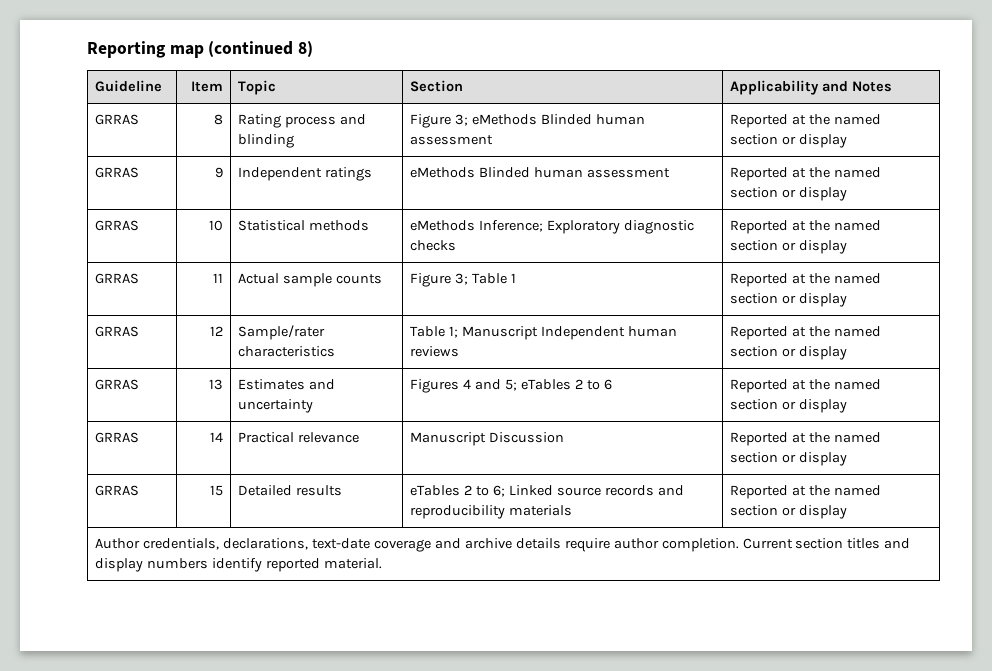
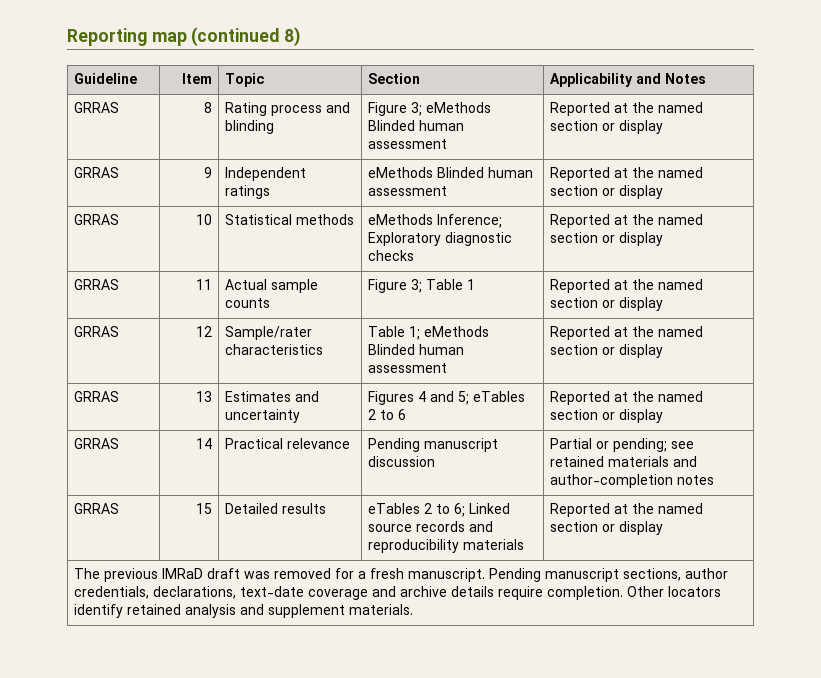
[462,326,678,340] [410,346,460,357] Manuscript Independent human reviews -> [424,326,490,337] [368,344,465,355] [368,363,448,373] eMethods Blinded human assessment
[410,432,565,446] [730,432,882,446] [730,452,848,466] Manuscript Discussion | Reported at the named section or display -> [368,438,499,452] [368,456,436,467] [550,438,695,452] [550,456,698,467] [550,474,715,488] Pending manuscript discussion | Partial or pending; see retained materials and author-completion notes
[95,538,141,549] Author -> [74,568,729,582] The previous IMRaD draft was removed for a fresh manuscript. Pending manuscript sections, author
[613,538,911,552] [95,558,383,572] author completion. Current section titles and display numbers identify reported material. -> [547,586,722,600] [74,604,414,618] completion. Other locators identify retained analysis and supplement materials.

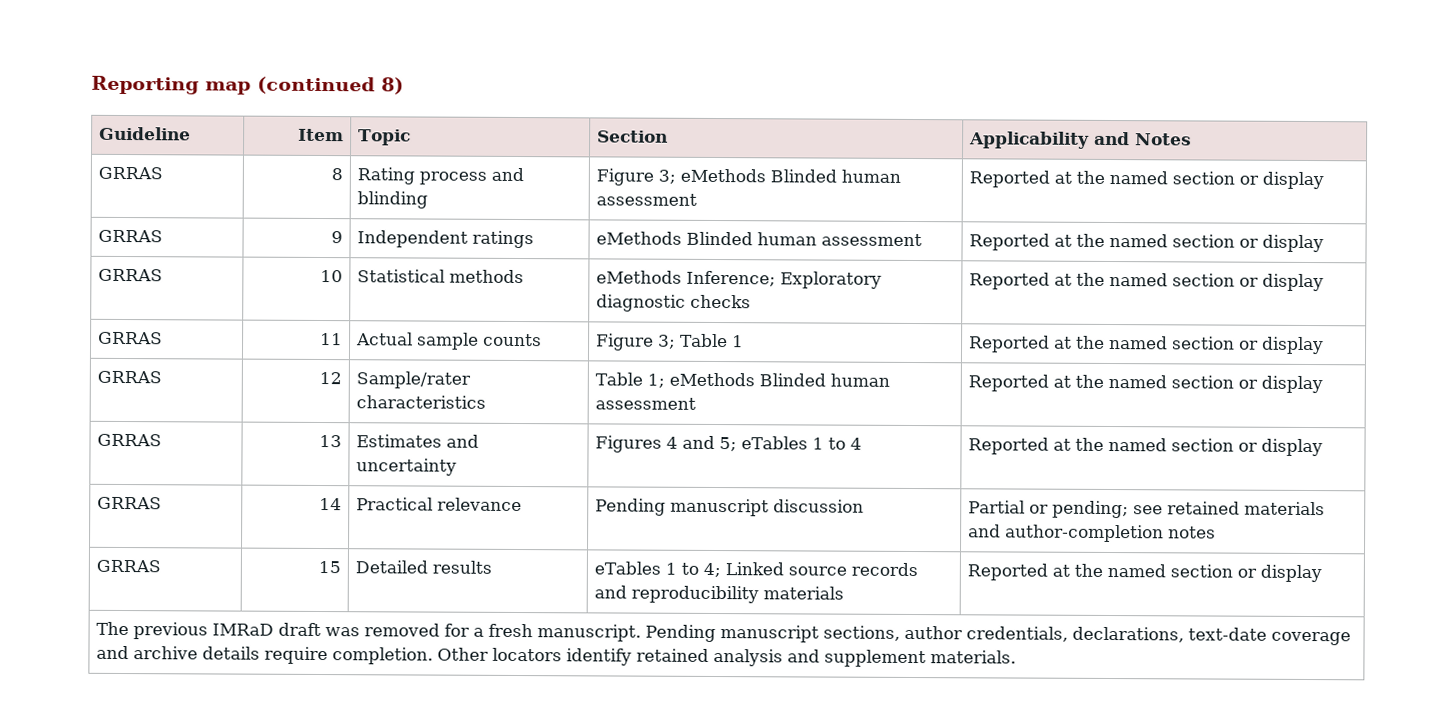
[368,409,407,420] 2 to 6 -> [812,437,863,450] 1 to 4
[424,503,466,517] 2 to 6; -> [665,562,722,578] 1 to 4;

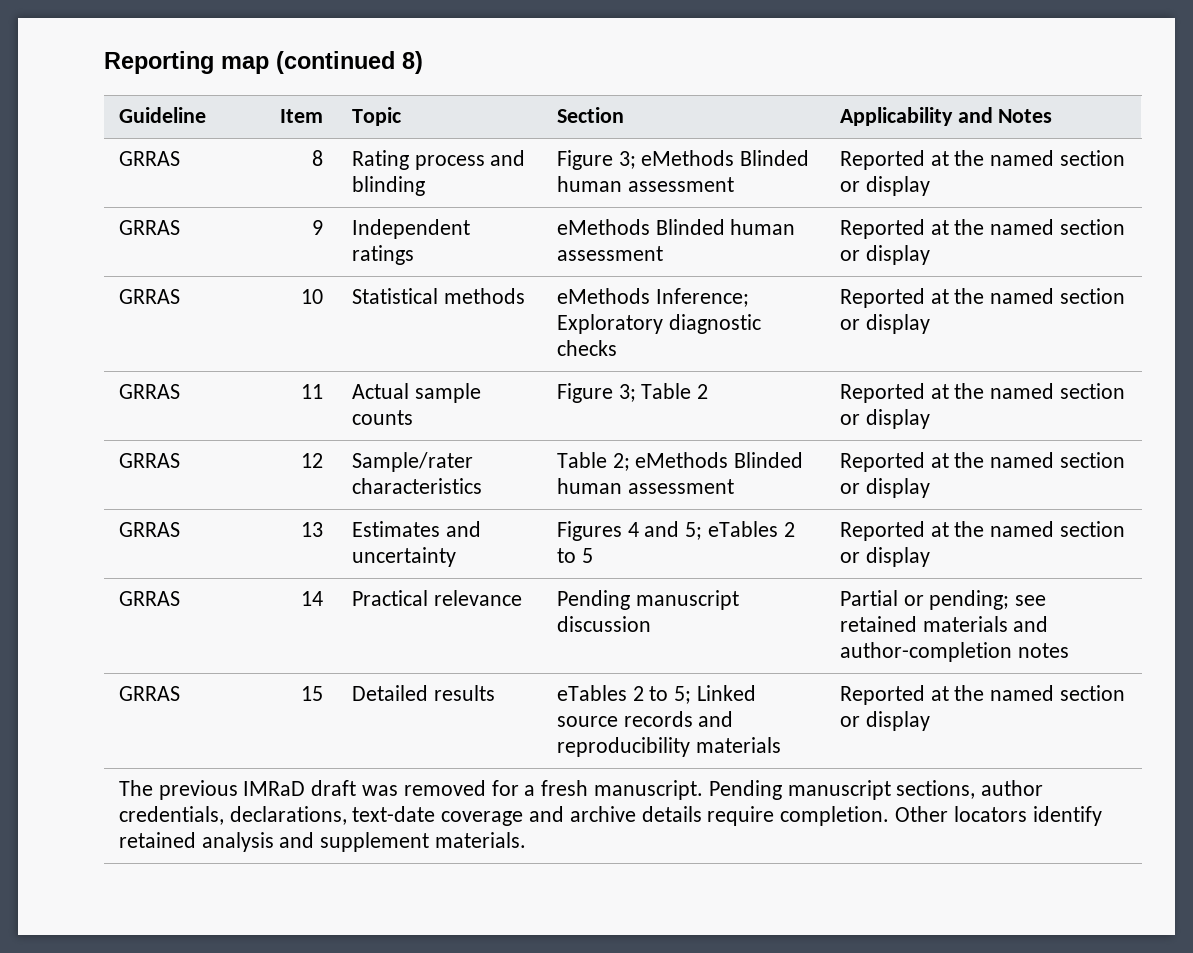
[732,335,745,348] 1 -> [697,384,709,399] 2
[647,373,666,388] 1; -> [612,453,630,471] 2;
[812,437,863,450] 1 to 4 -> [783,522,795,537] [556,548,593,563] 2 to 5
[665,562,722,578] 1 to 4; -> [632,686,692,704] 2 to 5;

